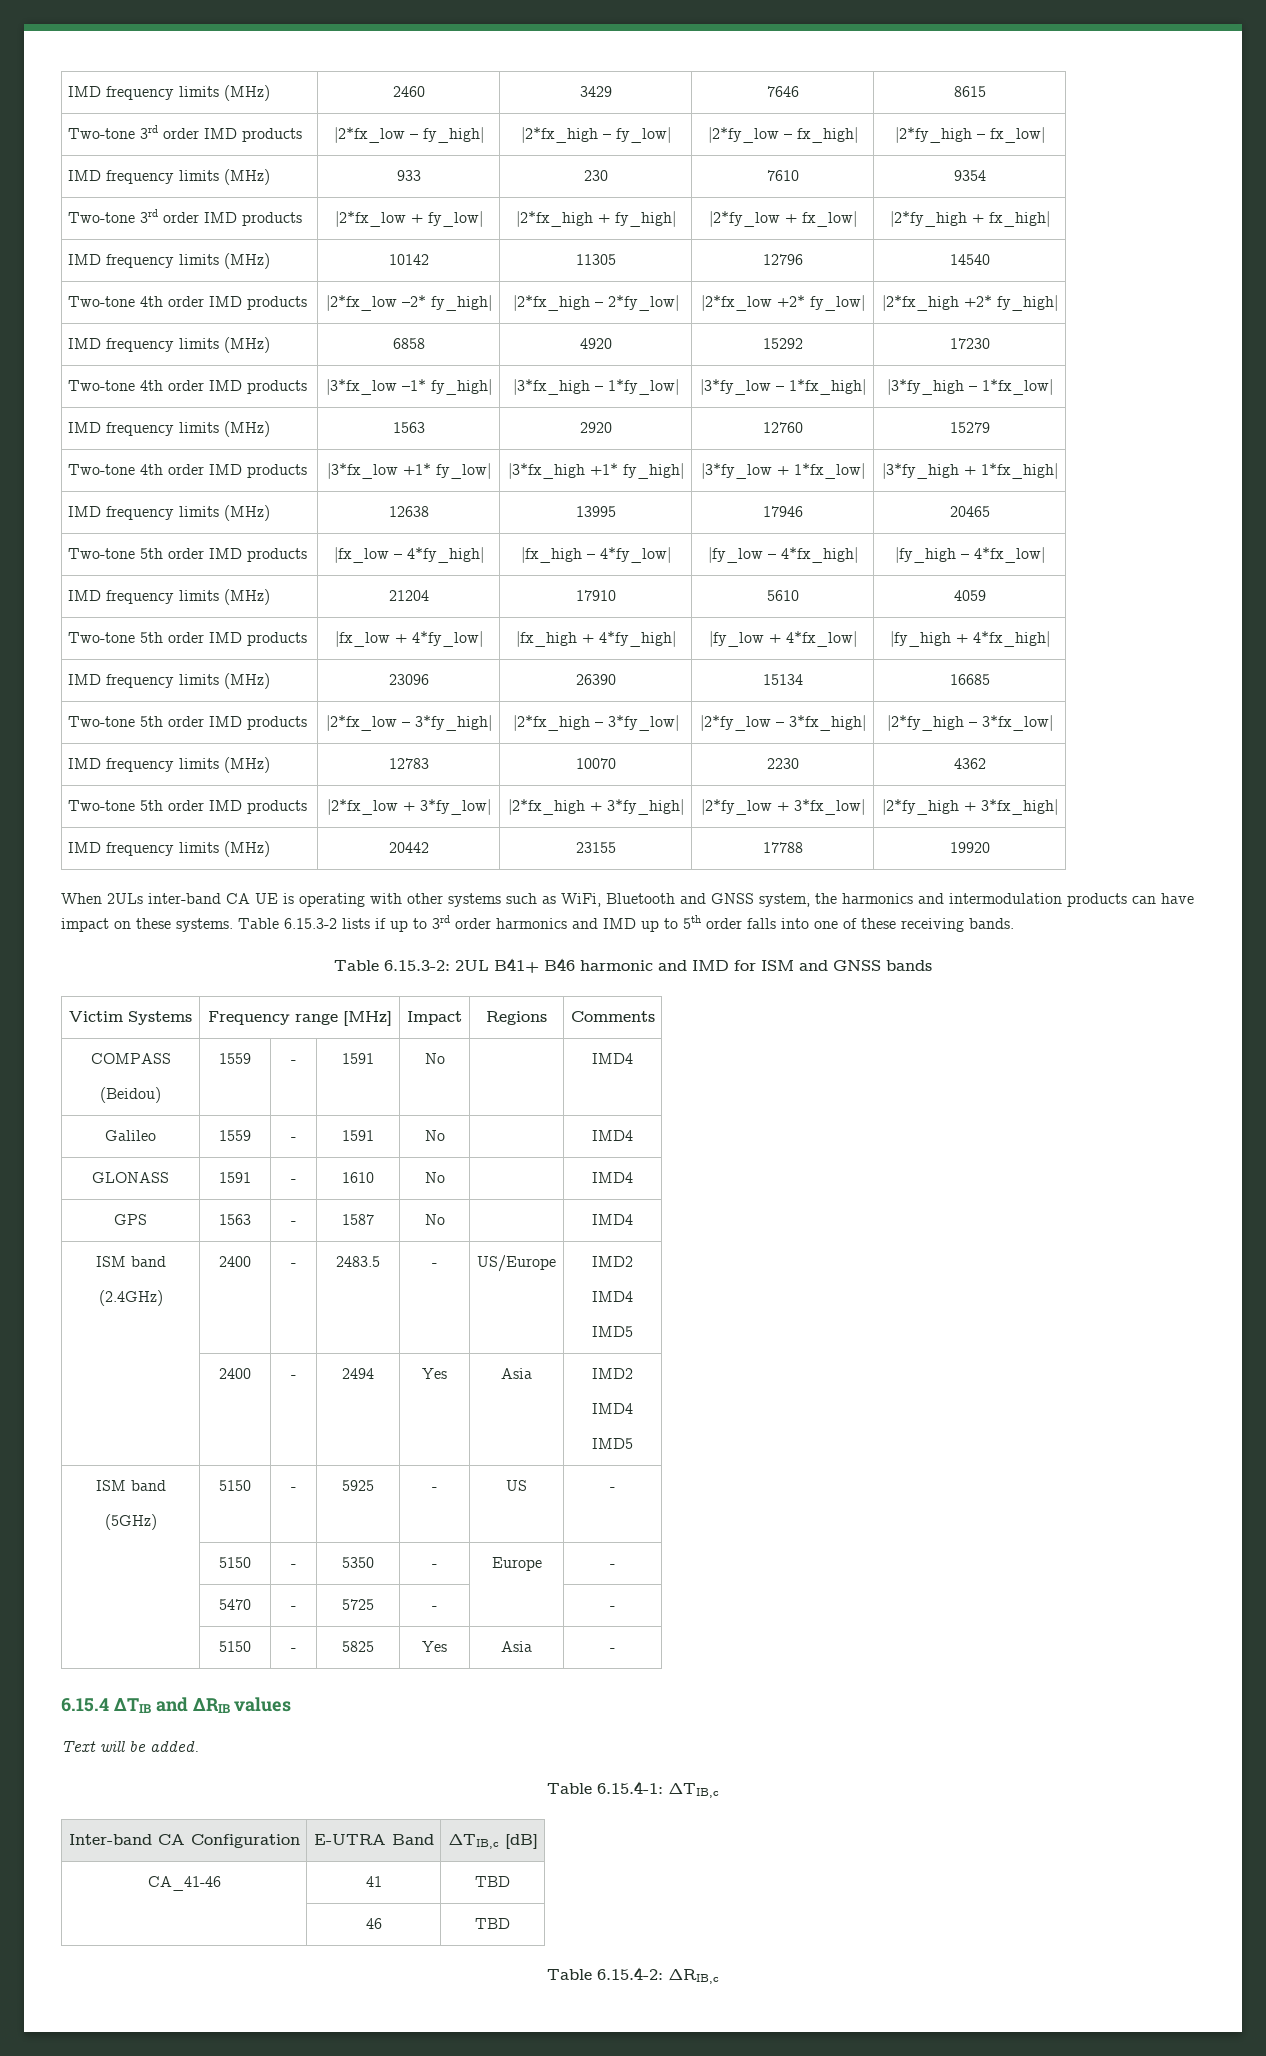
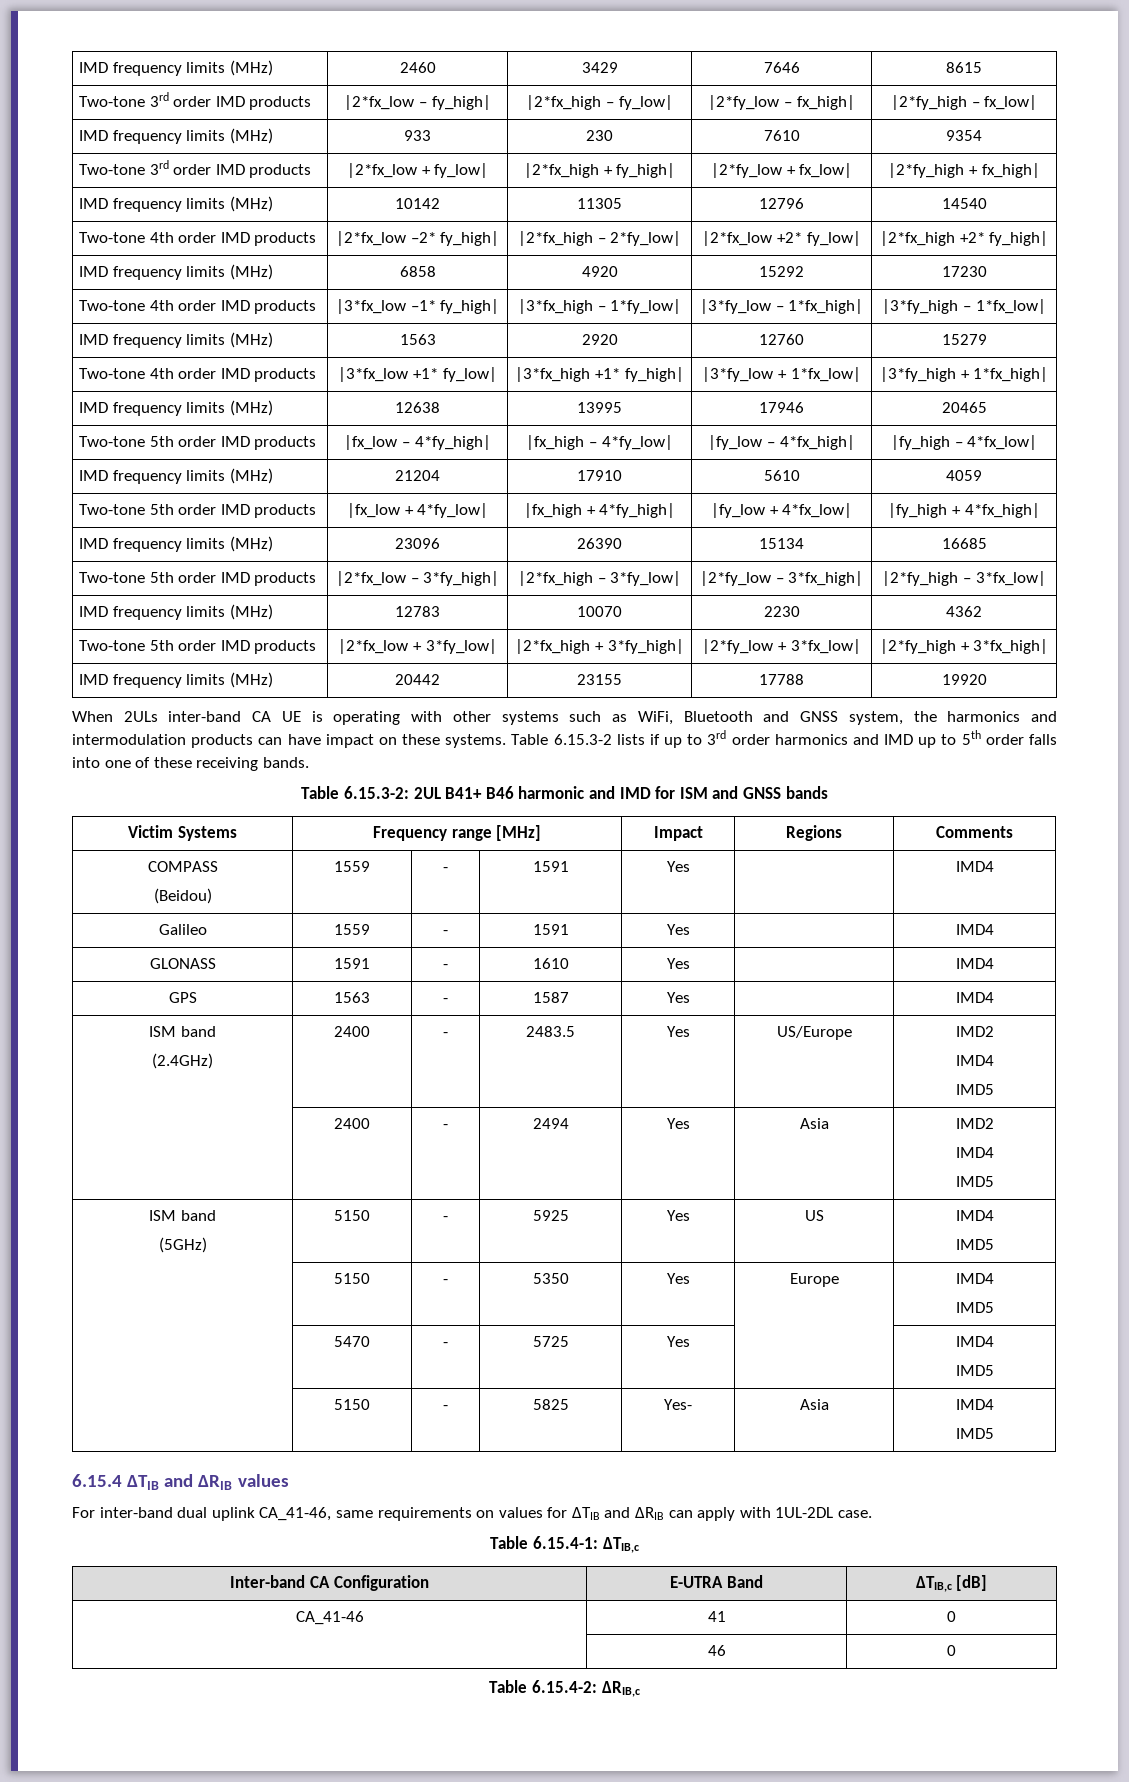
[424,1053,445,1064] No -> [666,861,690,872] Yes
[424,1130,445,1141] No -> [666,924,690,935] Yes
[424,1172,445,1183] No -> [666,958,690,969] Yes
[424,1214,445,1225] No -> [666,992,690,1003] Yes
[432,1263,437,1267] - -> [666,1026,690,1037] Yes
[432,1487,437,1491] - -> [666,1210,690,1221] Yes
[610,1487,615,1491] - -> [955,1210,994,1221] [955,1239,994,1250] IMD4 // IMD5
[432,1564,437,1568] - -> [666,1273,690,1284] Yes
[610,1564,615,1568] - -> [955,1273,994,1284] [955,1302,994,1313] IMD4 // IMD5
[432,1606,437,1610] [610,1606,615,1610] - | | - -> [666,1336,690,1347] [955,1336,994,1347] [955,1365,994,1376] Yes | | IMD4 // IMD5
[422,1641,447,1652] [501,1641,532,1652] [610,1648,615,1652] Yes | Asia | - -> [664,1399,692,1410] [799,1399,829,1410] [955,1399,994,1410] [955,1428,994,1439] Yes- | Asia | IMD4 // IMD5
[61,1741,199,1753] Text will be added. -> [72,1507,873,1521] For inter-band dual uplink CA_41-46, same requirements on values for ∆TIB and ∆RIB can apply with 1UL-2DL case.
[475,1876,510,1887] TBD -> [947,1611,956,1622] 0
[475,1918,510,1929] TBD -> [947,1645,956,1656] 0

